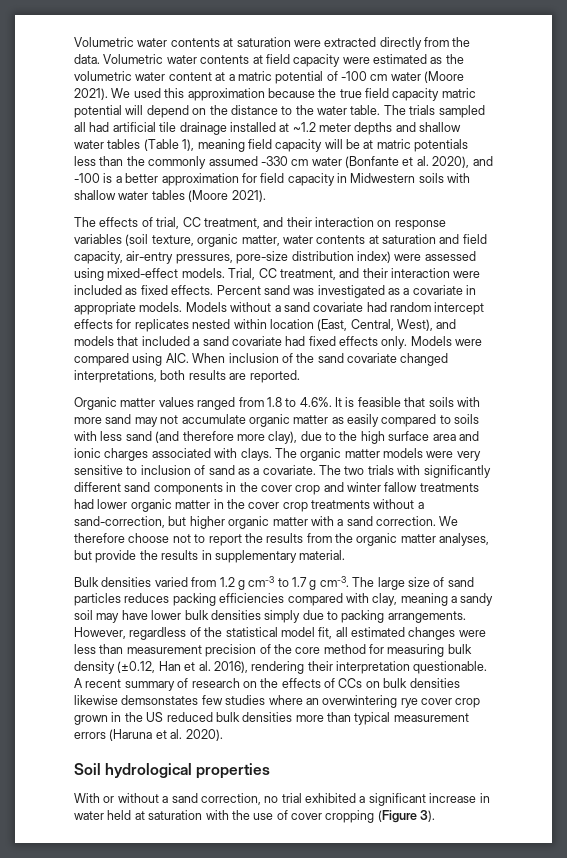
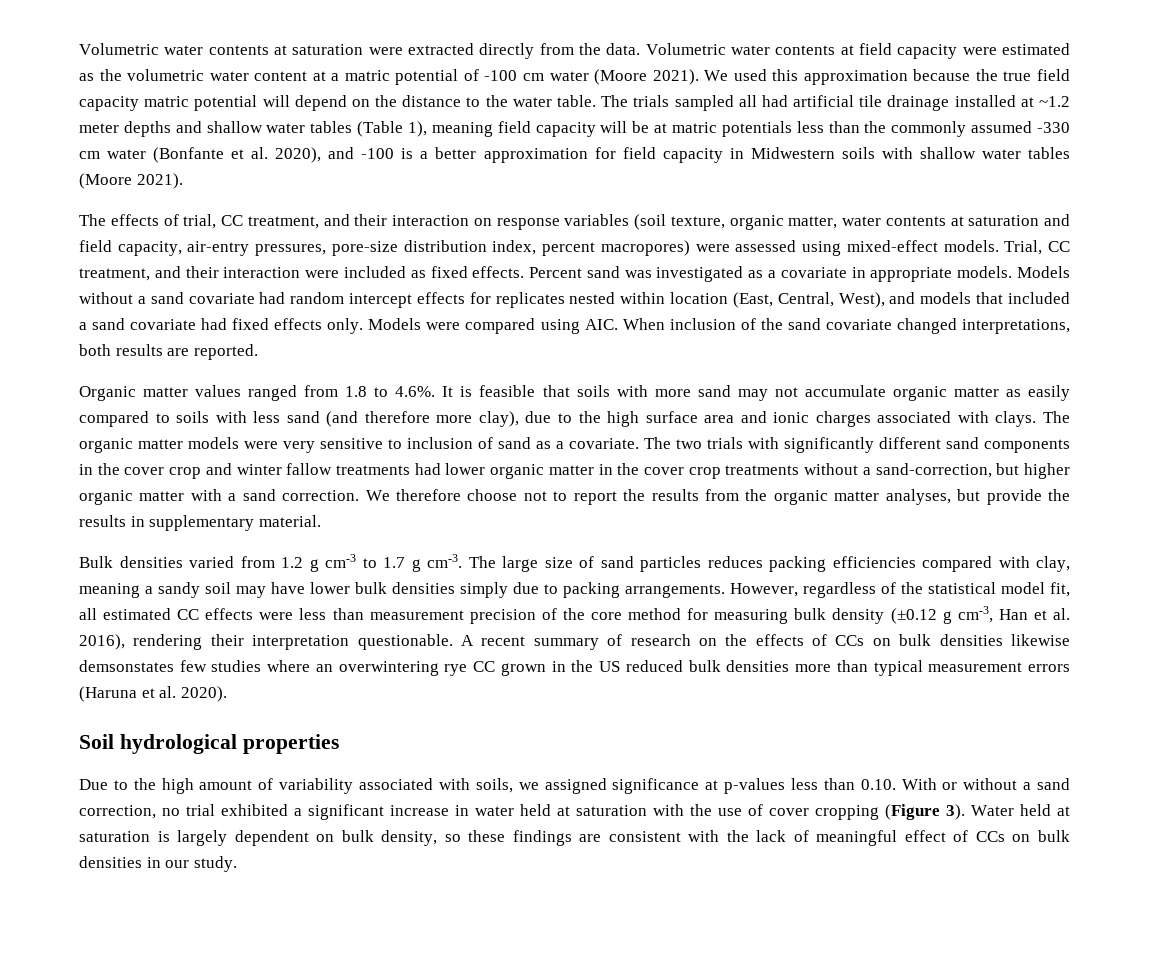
[356,251,391,263] index) -> [492,240,690,256] index, percent macropores)
[408,627,456,640] changes -> [177,608,254,620] CC effects
[117,661,156,673] (±0.12, -> [890,606,993,624] (±0.12 g cm-3,
[421,698,481,708] cover crop -> [473,661,496,672] CC
(271, 771) none -> [79,778,896,794] Due to the high amount of variability associated with soils, we assigned significance at p-values less than 0.10.
(436, 816) none -> [971,804,1070,816] [79,830,1070,846] [79,856,237,872] Water held at saturation is largely dependent on bulk density, so these findings are consistent with the lack of meaningful effect of CCs on bulk densities in our study.

